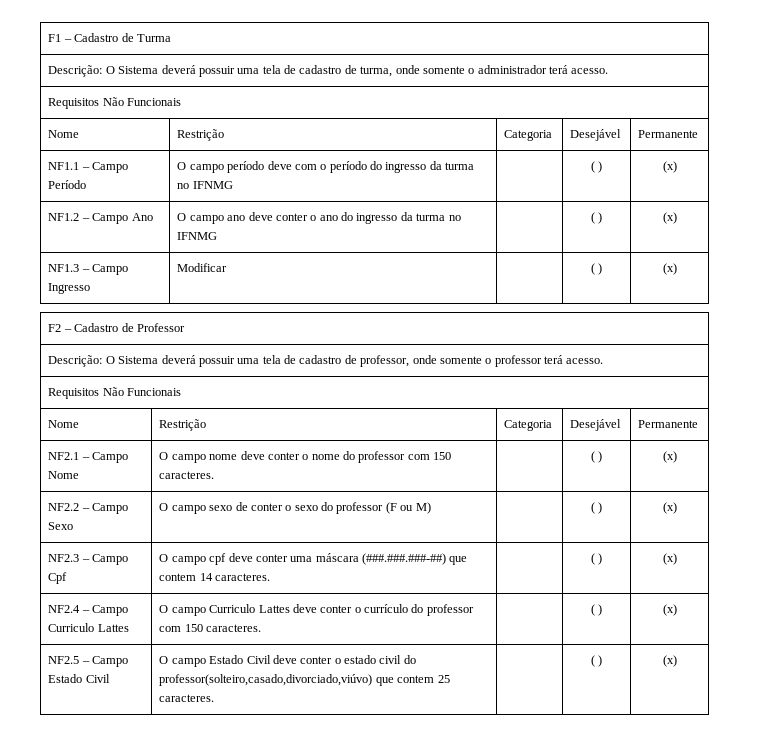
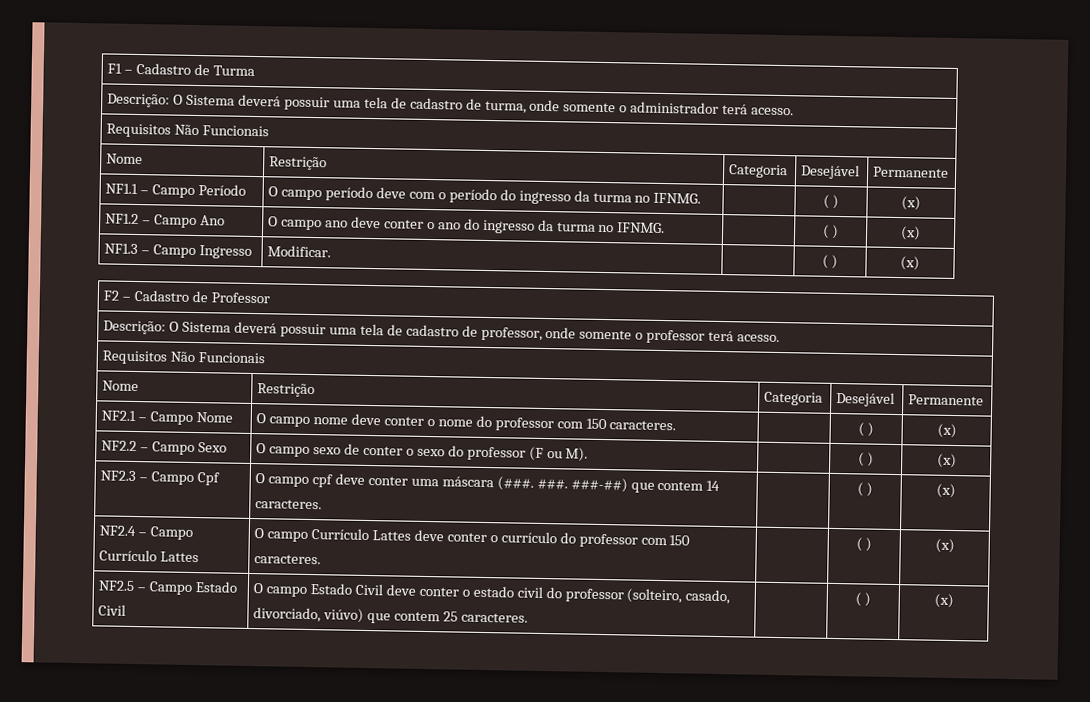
[192,181,233,189] IFNMG -> [653,192,702,204] IFNMG.
[177,232,218,240] IFNMG -> [617,222,666,234] IFNMG.
[177,263,228,272] Modificar -> [267,245,332,258] Modificar.
[415,502,431,514] M) -> [565,447,589,462] M).
[362,553,447,565] (###.###.###-##) -> [496,476,628,493] (###. ###. ###-##)
[48,623,95,632] Curriculo -> [99,549,158,562] Currículo
[209,604,256,613] Curriculo -> [311,528,370,541] Currículo
[159,674,373,686] professor(solteiro,casado,divorciado,viúvo) -> [564,588,731,605] [253,607,365,623] professor (solteiro, casado, divorciado, viúvo)

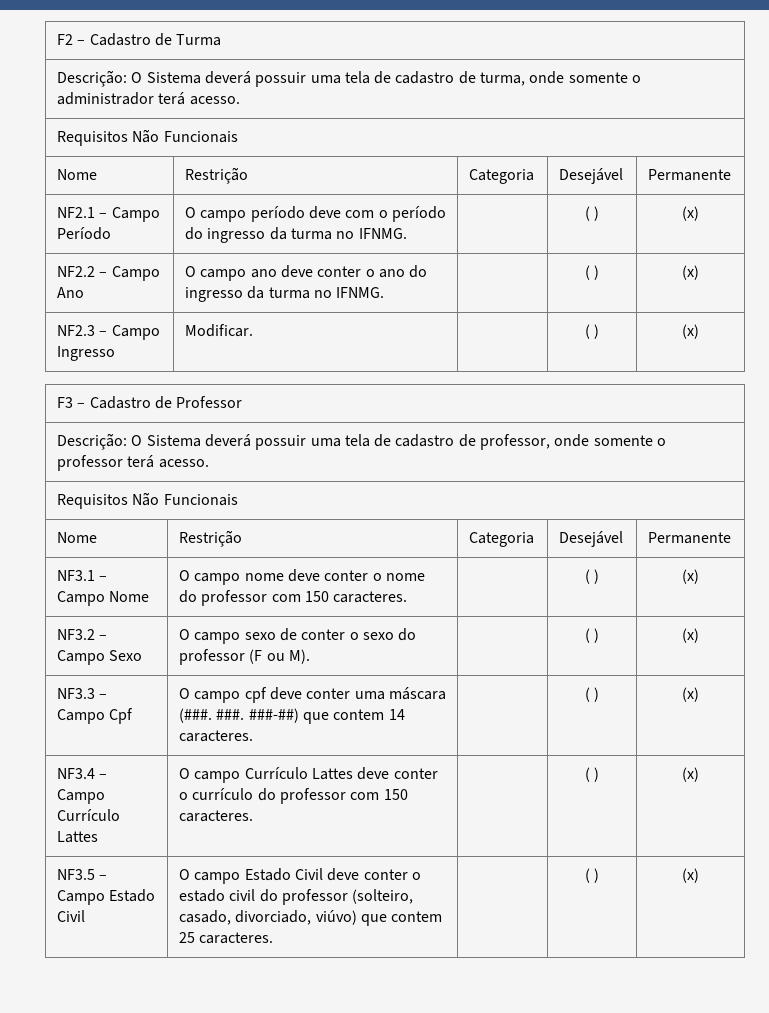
[107,63,123,74] F1 -> [56,34,73,45] F2
[105,183,139,195] NF1.1 -> [56,207,95,218] NF2.1
[105,213,140,225] NF1.2 -> [56,266,95,277] NF2.2
[104,243,139,255] NF1.3 -> [56,325,95,336] NF2.3
[103,290,120,301] F2 -> [56,397,73,408] F3
[101,410,137,422] NF2.1 -> [56,570,95,581] NF3.1
[101,440,138,452] NF2.2 -> [56,629,95,640] NF3.2
[100,470,137,482] NF2.3 -> [56,688,95,699] NF3.3
[99,525,137,537] NF2.4 -> [56,768,95,779] NF3.4
[98,580,136,592] NF2.5 -> [56,869,95,880] NF3.5

